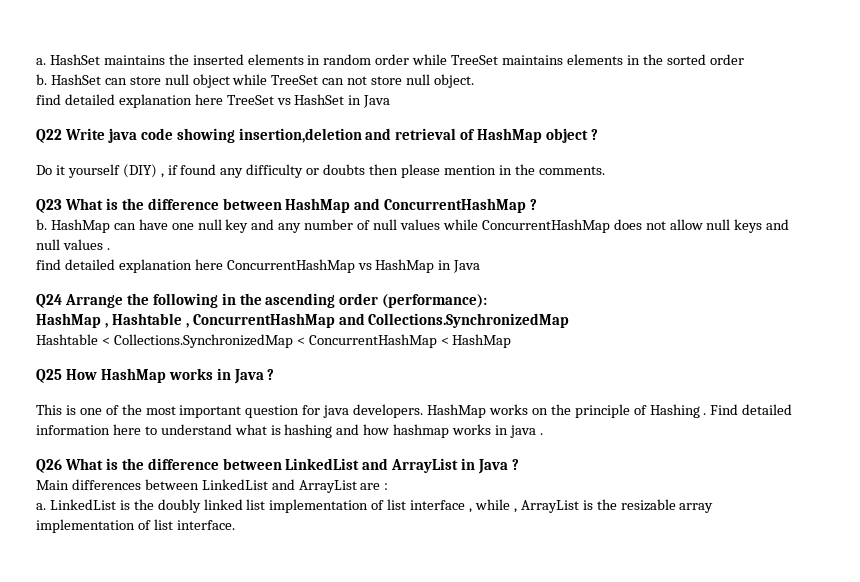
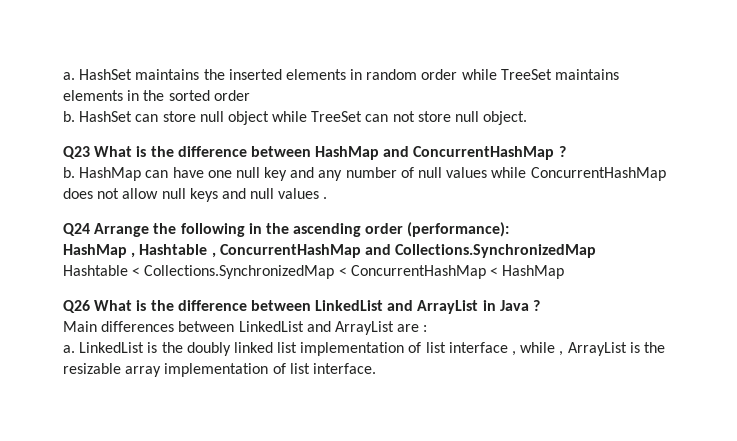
[36,94,391,108] [36,128,599,143] [36,164,605,178] // find detailed explanation here TreeSet vs HashSet in Java // Q22 Write java code showing insertion,deletion and retrieval of HashMap object ? // Do it yourself (DIY) , if found any difficulty or doubts then please mention in the comments. -> (528, 118) none
[36,259,481,273] // find detailed explanation here ConcurrentHashMap vs HashMap in Java -> (328, 198) none
[36,368,275,384] [36,404,793,418] [36,424,543,438] // Q25 How HashMap works in Java ? // This is one of the most important question for java developers. HashMap works on the principle of Hashing . Find detailed information here to understand what is hashing and how hashmap works in java . -> (565, 272) none

